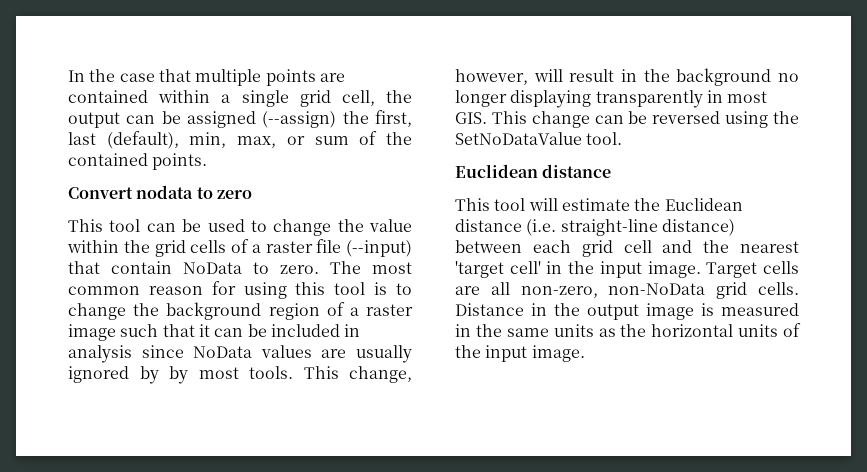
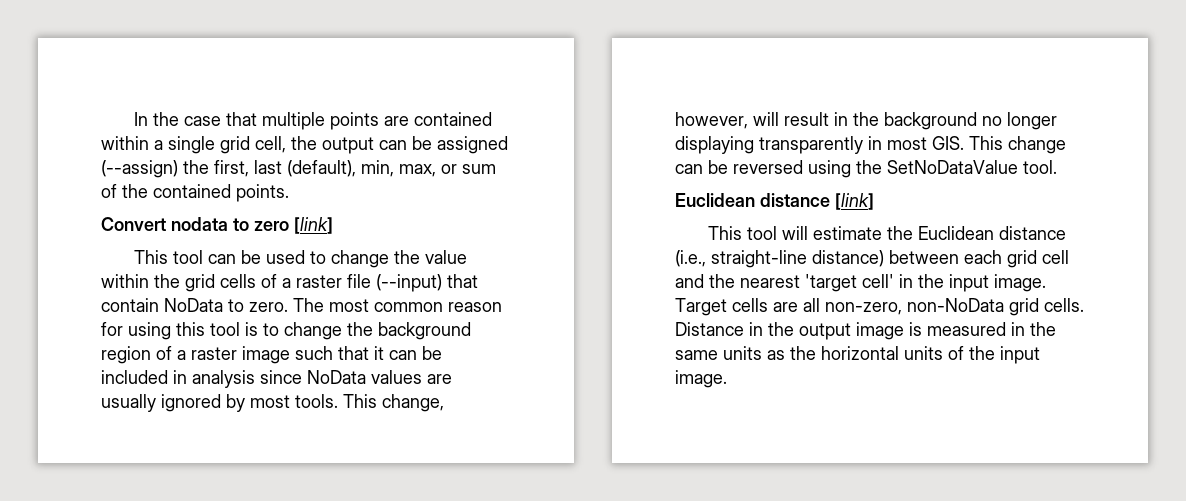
(252, 194) none -> [294,217,333,234] [link]
[169,366,188,384] by -> (245, 403) none
(612, 171) none -> [835,193,874,210] [link]
[526,219,557,236] (i.e. -> [675,250,706,267] (i.e.,

